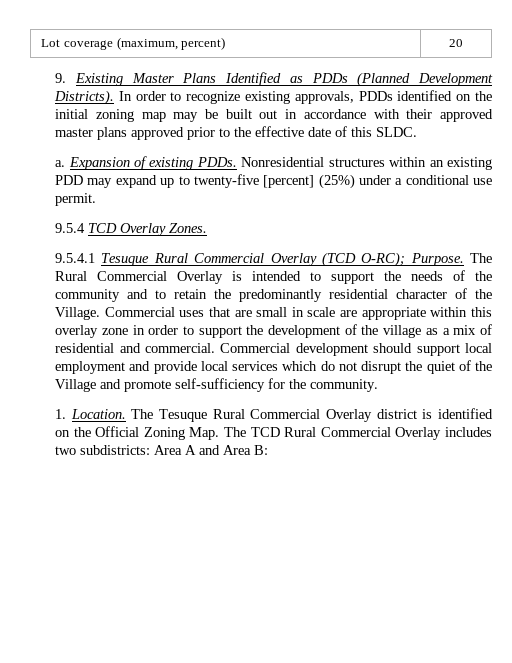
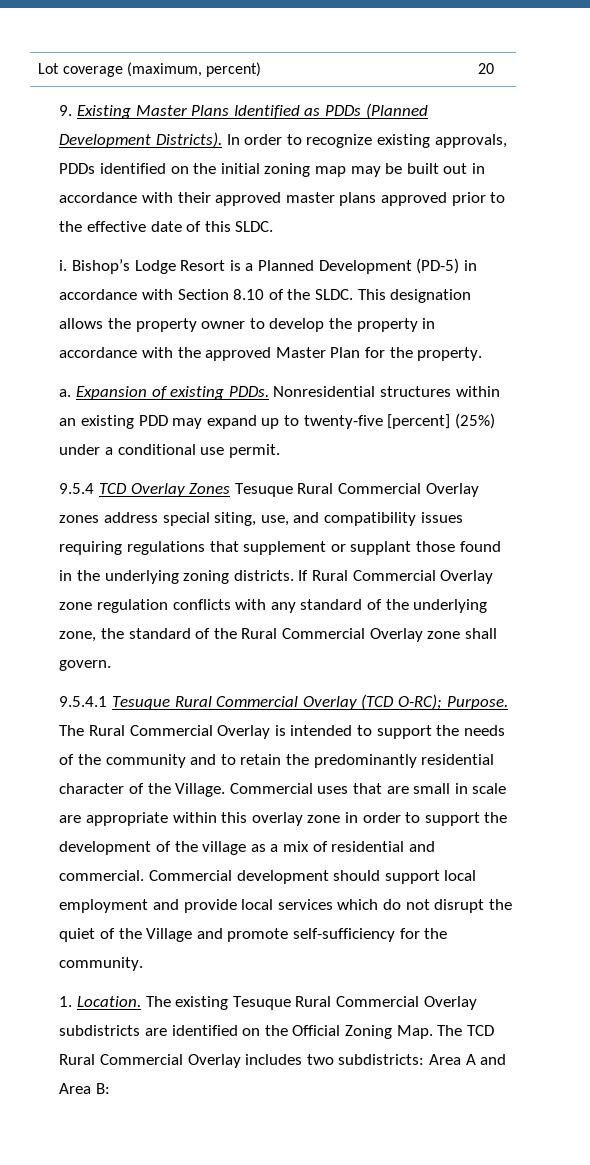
(418, 132) none -> [59,258,477,274] [59,289,472,303] [59,318,436,332] [59,347,483,361] // i. Bishop’s Lodge Resort is a Planned Development (PD-5) in accordance with Section 8.10 of the SLDC. This designation allows the property owner to develop the property in accordance with the approved Master Plan for the property.
[169,223,208,233] Zones. -> [189,483,479,497] [59,512,463,526] [59,541,501,555] [59,570,494,584] [59,599,488,613] [59,628,497,642] [59,660,112,671] Zones Tesuque Rural Commercial Overlay zones address special siting, use, and compatibility issues requiring regulations that supplement or supplant those found in the underlying zoning districts. If Rural Commercial Overlay zone regulation conflicts with any standard of the underlying zone, the standard of the Rural Commercial Overlay zone shall govern.
[159,409,433,422] Tesuque Rural Commercial Overlay district is -> [175,996,477,1010] [59,1025,167,1036] existing Tesuque Rural Commercial Overlay subdistricts are

